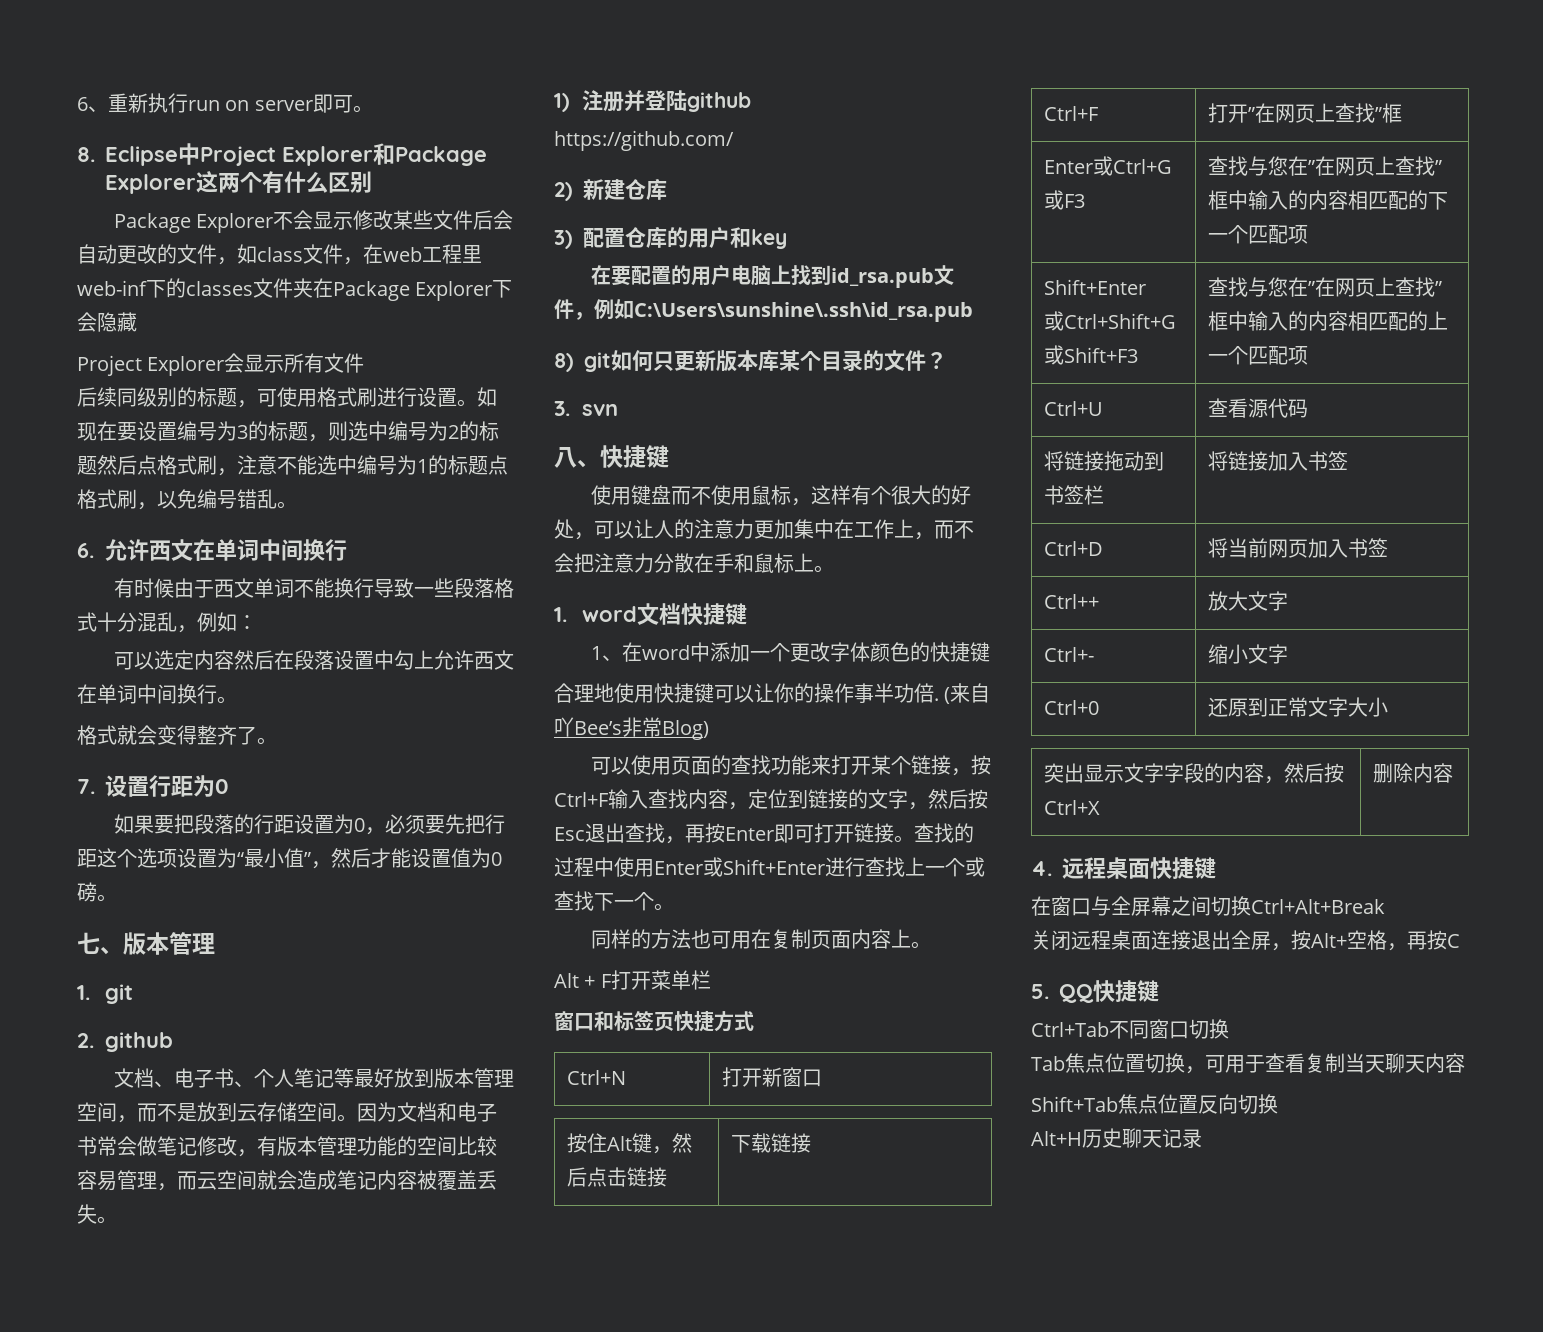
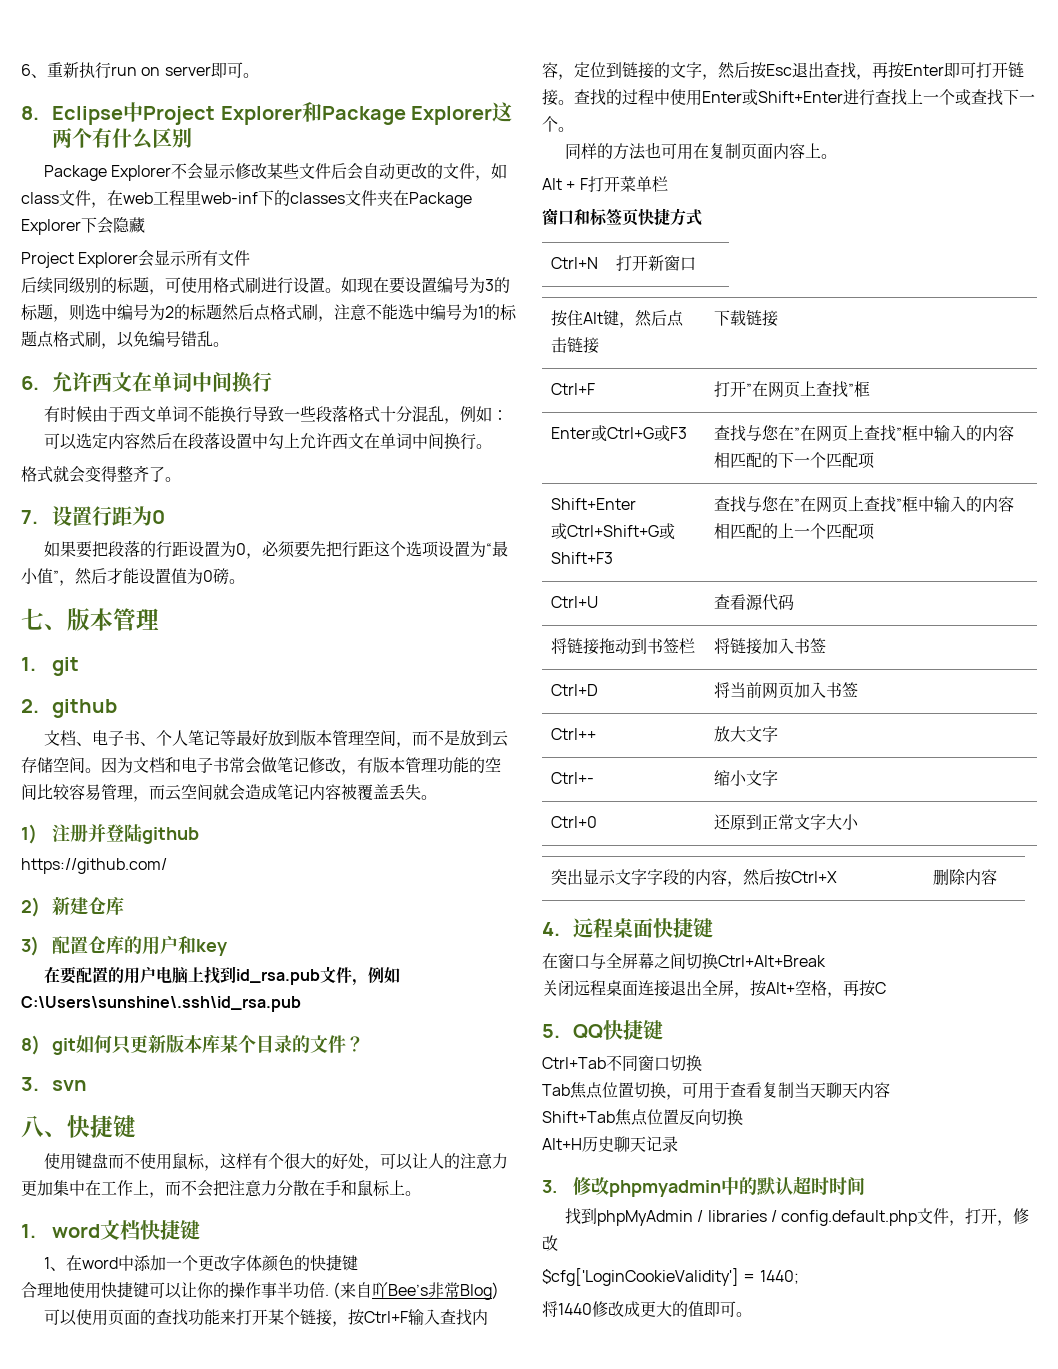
(1202, 1138) none -> [542,1176,866,1197] [564,1208,1030,1226] [542,1235,558,1251] [542,1268,799,1286] [542,1301,752,1317] // 3.修改phpmyadmin中的默认超时时间 // 找到phpMyAdmin / libraries / config.default.php文件，打开，修改 // $cfg['LoginCookieValidity'] = 1440; // 将1440修改成更大的值即可。

